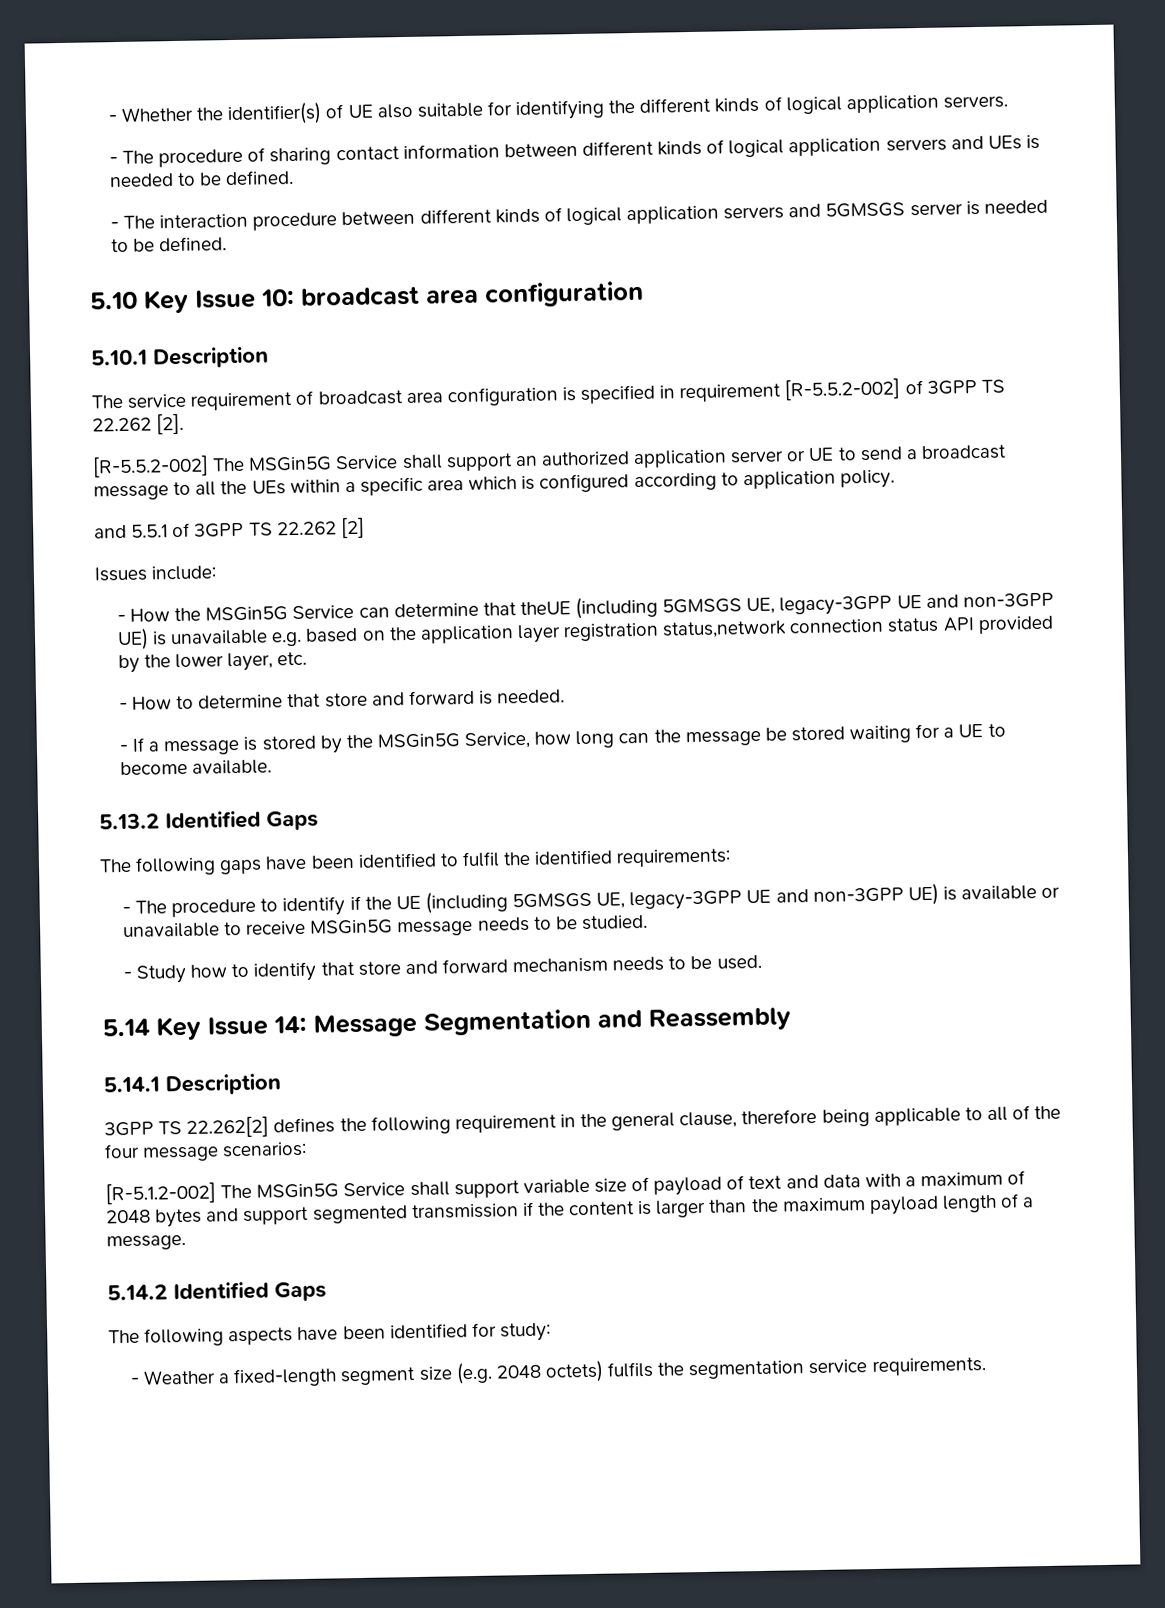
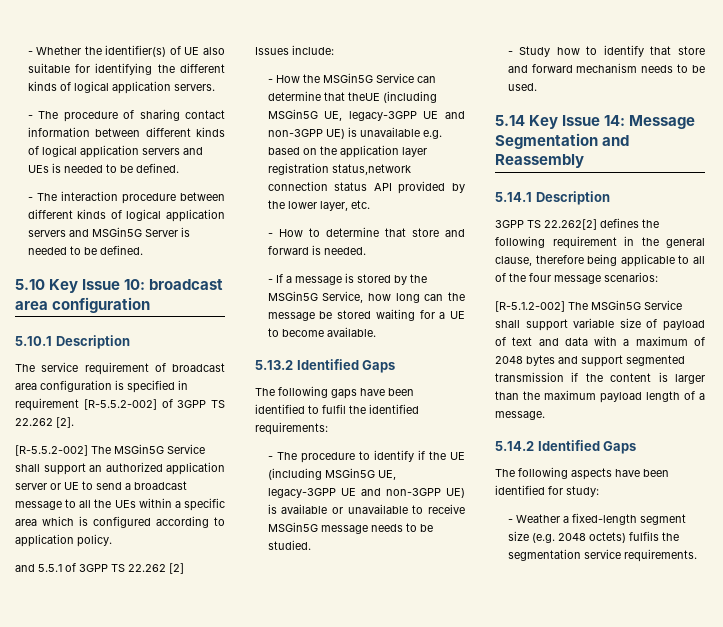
[825,202,963,218] 5GMSGS server -> [91,227,178,237] MSGin5G Server
[662,598,743,614] 5GMSGS -> [267,109,318,119] MSGin5G
[512,892,593,909] 5GMSGS -> [324,468,375,478] MSGin5G

